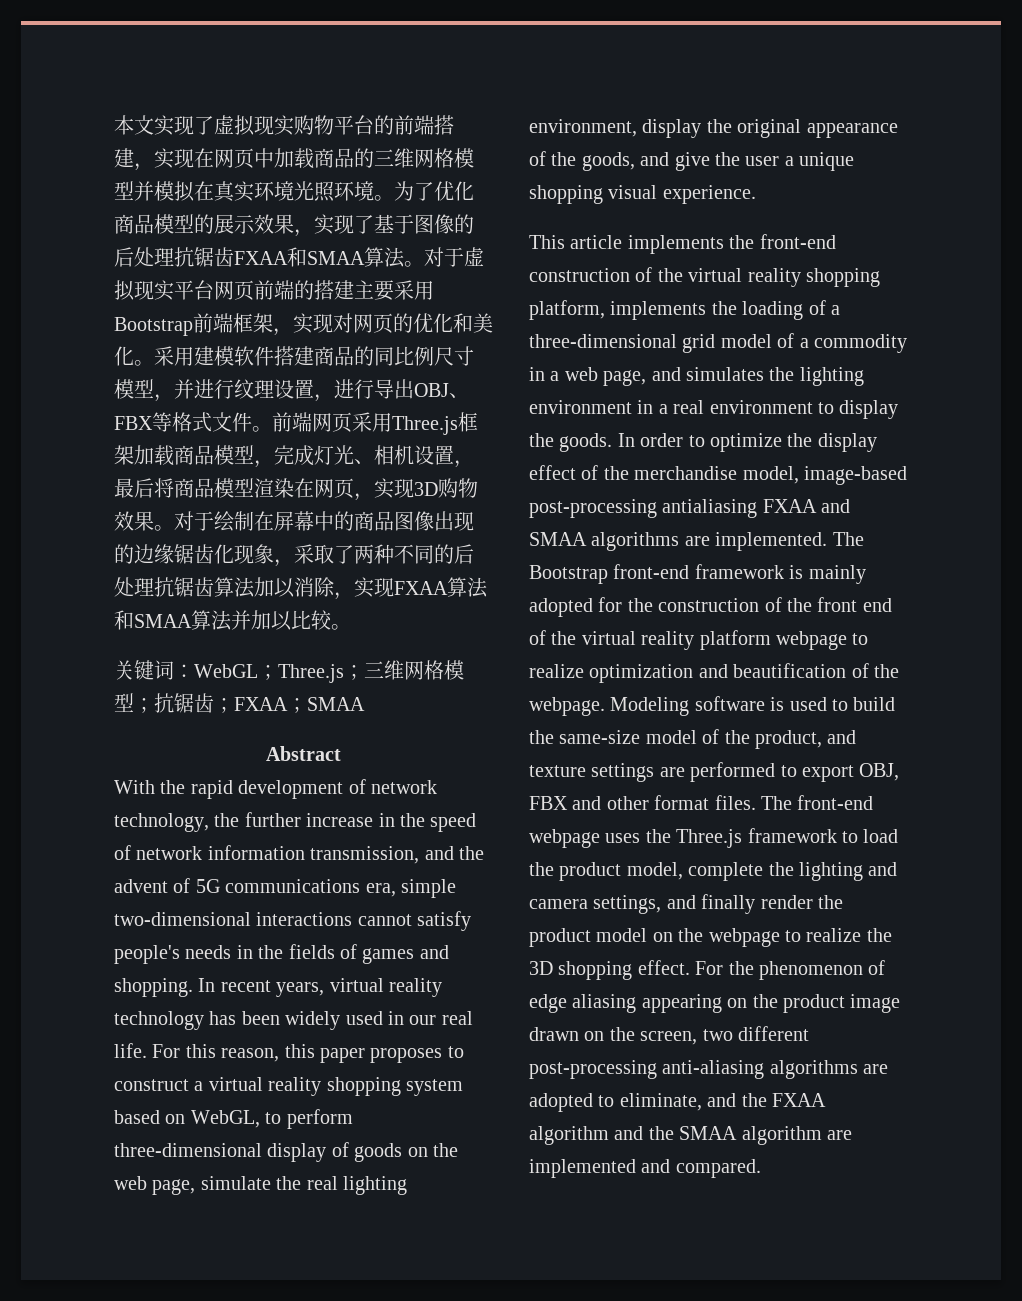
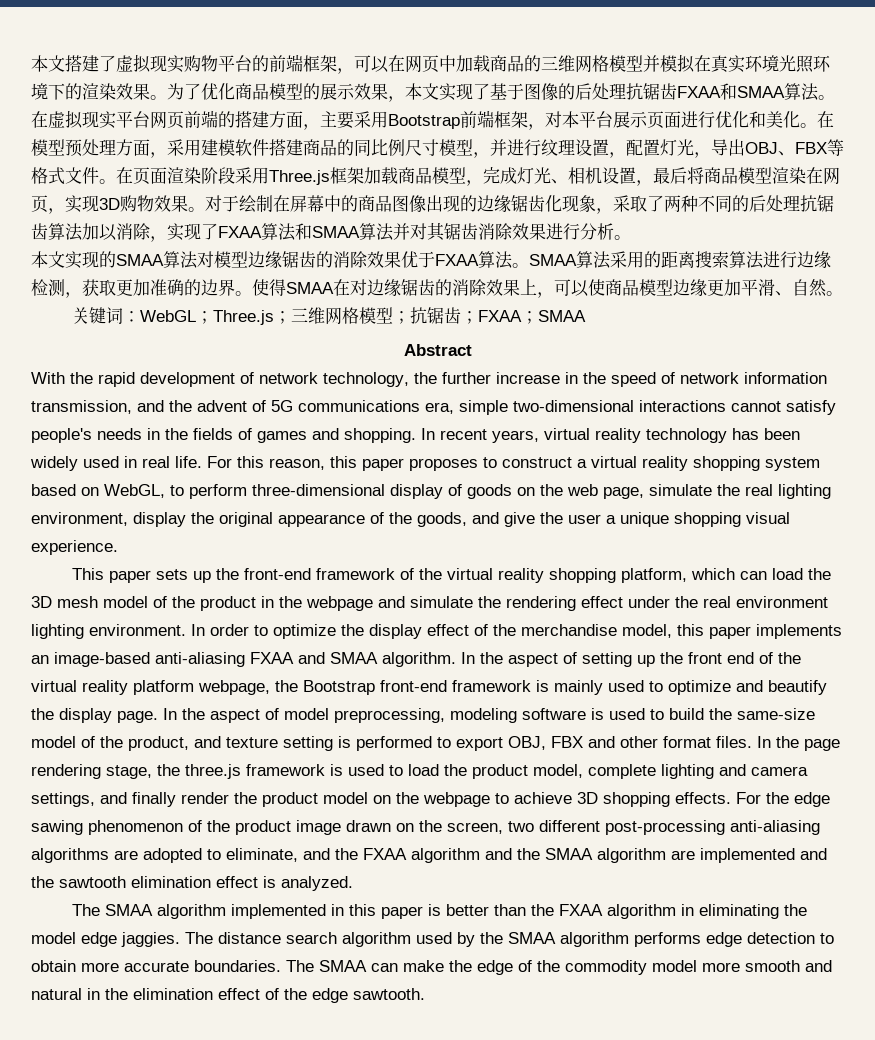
[114,115,194,136] 本文实现 -> [31,55,99,72] 本文搭建
[434,115,454,135] [114,148,194,171] 搭建，实现 -> [303,55,389,74] 框架，可以
(374, 191) none -> [48,83,150,100] 下的渲染效果
(314, 233) none -> [405,83,439,100] 本文
[424,247,464,267] 对于 -> [31,111,48,128] 在
(354, 290) none -> [269,111,320,130] 方面，
[293,313,493,334] [114,346,154,366] 实现对网页的优化和美化。 -> [545,111,834,129] [31,139,167,158] 对本平台展示页面进行优化和美化。在模型预处理方面，
[334,379,374,399] 进行 -> [626,139,711,158] 配置灯光，
[272,412,352,432] 前端网页 -> [116,167,235,185] 在页面渲染阶段
(394, 587) none -> [201,223,218,240] 了
[251,610,332,631] 加以比较 -> [410,222,631,241] [31,251,831,269] [31,279,827,298] 对其锯齿消除效果进行分析。 // 本文实现的SMAA算法对模型边缘锯齿的消除效果优于FXAA算法。SMAA算法采用的距离搜索算法进行边缘检测，获取更加准确的边界。使得SMAA在对边缘锯齿的消除效果上，可以使商品模型边缘更加平滑、自然
[409,1015,437,1025] our -> (137, 462) none
[570,235,724,254] article implements -> [109,569,212,583] paper sets up
[529,268,630,282] construction -> [316,568,396,580] framework
[610,300,840,320] [529,333,907,353] [529,367,864,386] [529,400,899,419] [529,433,613,452] implements the loading of a three-dimensional grid model of a commodity in a web page, and simulates the lighting environment in a real environment to display the goods. -> [691,568,832,580] [31,596,828,611] [31,624,186,639] which can load the 3D mesh model of the product in the webpage and simulate the rendering effect under the real environment lighting environment.
[804,466,907,485] [529,499,851,518] [529,532,864,551] [529,564,866,584] [529,597,782,617] image-based post-processing antialiasing FXAA and SMAA algorithms are implemented. The Bootstrap front-end framework is mainly adopted for the construction of -> [677,624,842,639] [31,652,655,667] this paper implements an image-based anti-aliasing FXAA and SMAA algorithm. In the aspect of setting up
[776,631,869,650] [529,663,899,683] [529,697,690,716] webpage to realize optimization and beautification of the webpage. Modeling -> [198,680,827,695] [31,708,517,723] webpage, the Bootstrap front-end framework is mainly used to optimize and beautify the display page. In the aspect of model preprocessing, modeling
[591,763,685,782] settings are -> [283,736,351,751] setting is
[761,795,874,810] [529,828,837,848] The front-end webpage uses the Three.js framework -> [757,736,840,751] [31,764,384,779] In the page rendering stage, the three.js framework is used
[768,862,794,876] the -> (656, 771) none
[806,928,892,942] realize the -> [514,792,572,804] achieve
[637,960,690,975] effect. -> [675,792,731,804] effects.
[759,960,886,980] [529,994,748,1013] phenomenon of edge aliasing appearing on -> [794,792,830,807] [31,820,202,835] edge sawing phenomenon of
[675,1159,761,1178] compared. -> [31,876,353,891] [72,904,808,919] [31,932,834,947] [31,960,832,975] [31,988,425,1003] the sawtooth elimination effect is analyzed. // The SMAA algorithm implemented in this paper is better than the FXAA algorithm in eliminating the model edge jaggies. The distance search algorithm used by the SMAA algorithm performs edge detection to obtain more accurate boundaries. The SMAA can make the edge of the commodity model more smooth and natural in the elimination effect of the edge sawtooth.

